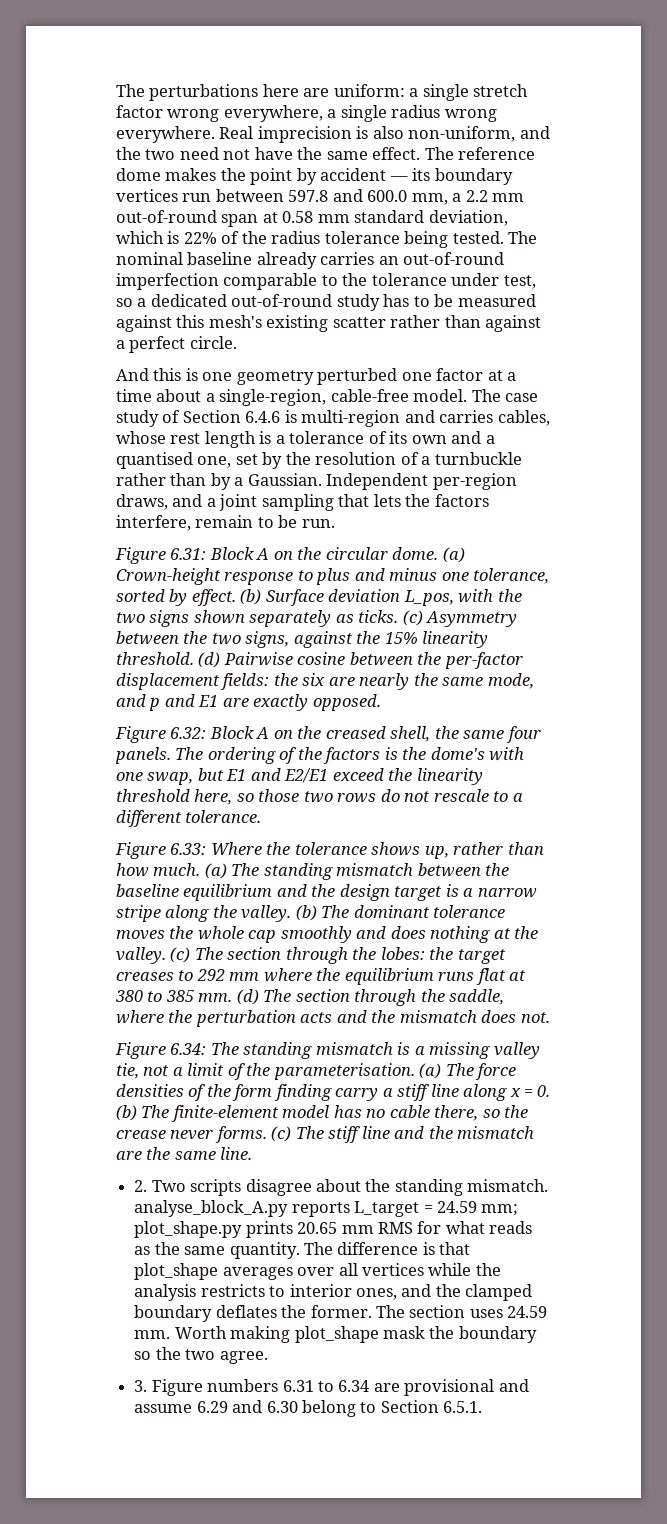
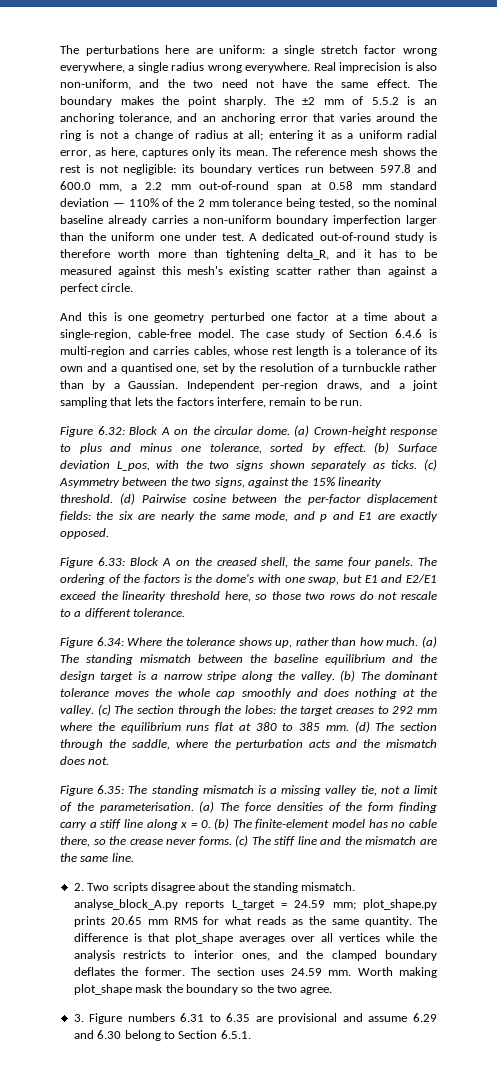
[458,147,536,160] [116,168,161,181] reference dome -> [60,96,112,107] boundary
[296,168,408,185] by accident — -> [224,96,438,107] [60,113,438,124] [60,130,438,141] [60,147,437,158] [60,164,177,175] sharply. The ±2 mm of 5.5.2 is an anchoring tolerance, and an anchoring error that varies around the ring is not a change of radius at all; entering it as a uniform radial error, as here, captures only its mean. The reference mesh shows the rest is not negligible:
[428,210,508,226] [116,231,538,248] [116,252,505,269] [116,273,536,290] [116,294,380,311] deviation, which is 22% of the radius tolerance being tested. The nominal baseline already carries an out-of-round imperfection comparable to the tolerance under test, so a dedicated out-of-round study -> [60,198,437,209] [60,215,437,226] [60,232,437,243] [60,249,373,260] deviation — 110% of the 2 mm tolerance being tested, so the nominal baseline already carries a non-uniform boundary imperfection larger than the uniform one under test. A dedicated out-of-round study is therefore worth more than tightening delta_R, and it
[170,548,207,560] 6.31: -> [97,426,125,435] 6.32:
[170,727,207,739] 6.32: -> [97,557,125,566] 6.33:
[170,843,207,855] 6.33: -> [96,637,124,646] 6.34:
[170,1043,207,1055] 6.34: -> [97,785,125,794] 6.35:
[338,1380,370,1392] 6.34 -> [226,1013,251,1022] 6.35

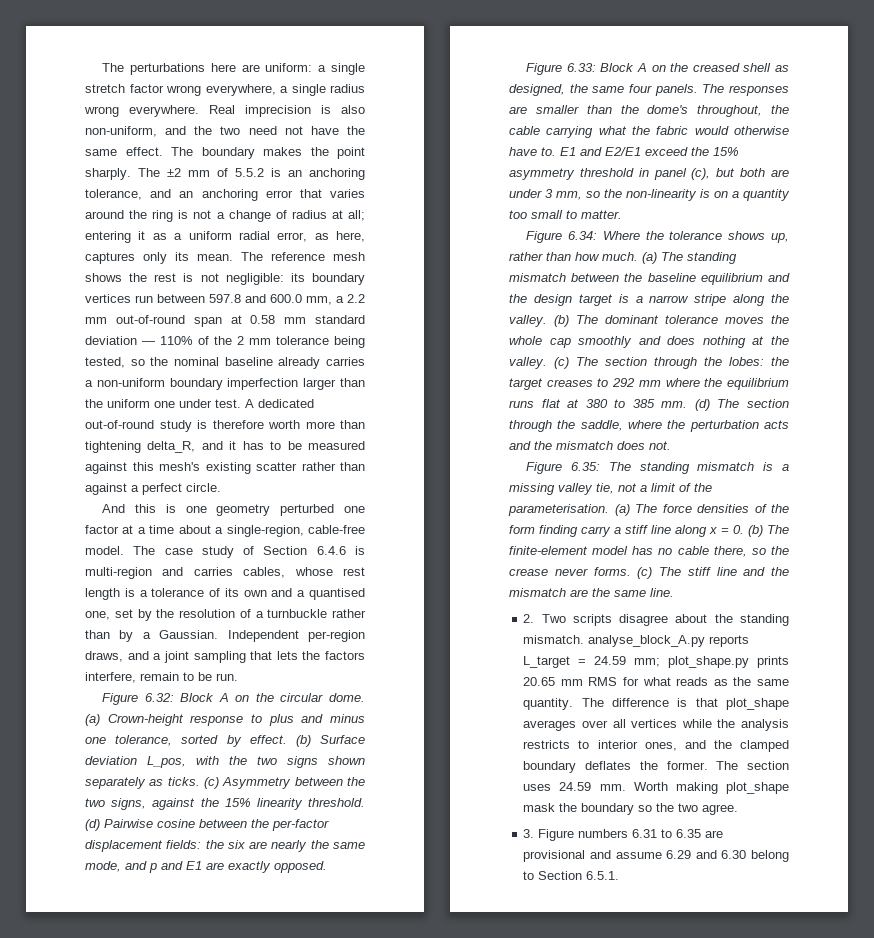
[261,557,289,568] shell, -> [743,63,789,72] [509,84,565,96] shell as designed,
[60,574,362,585] ordering of the factors is the dome's with one swap, but -> [729,85,789,96] [509,105,789,117] [509,126,789,138] [509,147,556,156] responses are smaller than the dome's throughout, the cable carrying what the fabric would otherwise have to.
[122,591,437,602] [60,608,186,618] linearity threshold here, so those two rows do not rescale to a different tolerance. -> [713,147,739,156] [509,168,789,180] [509,189,790,201] [509,210,622,219] 15% asymmetry threshold in panel (c), but both are under 3 mm, so the non-linearity is on a quantity too small to matter.

